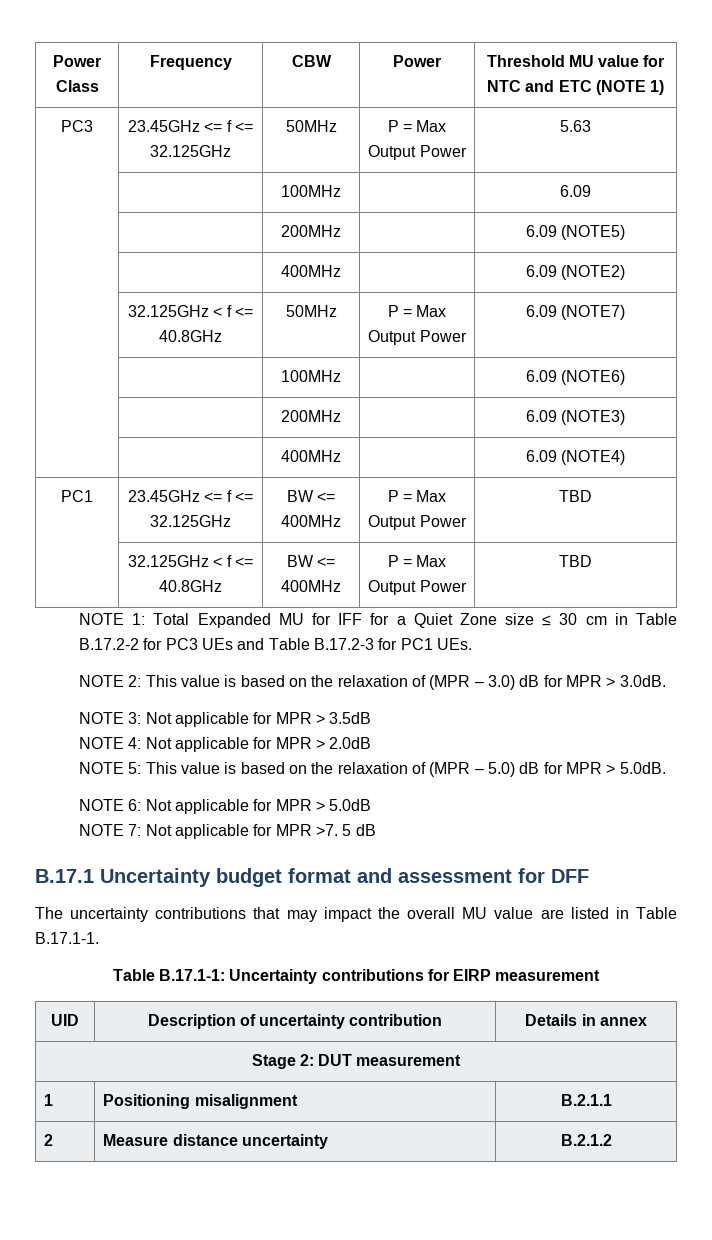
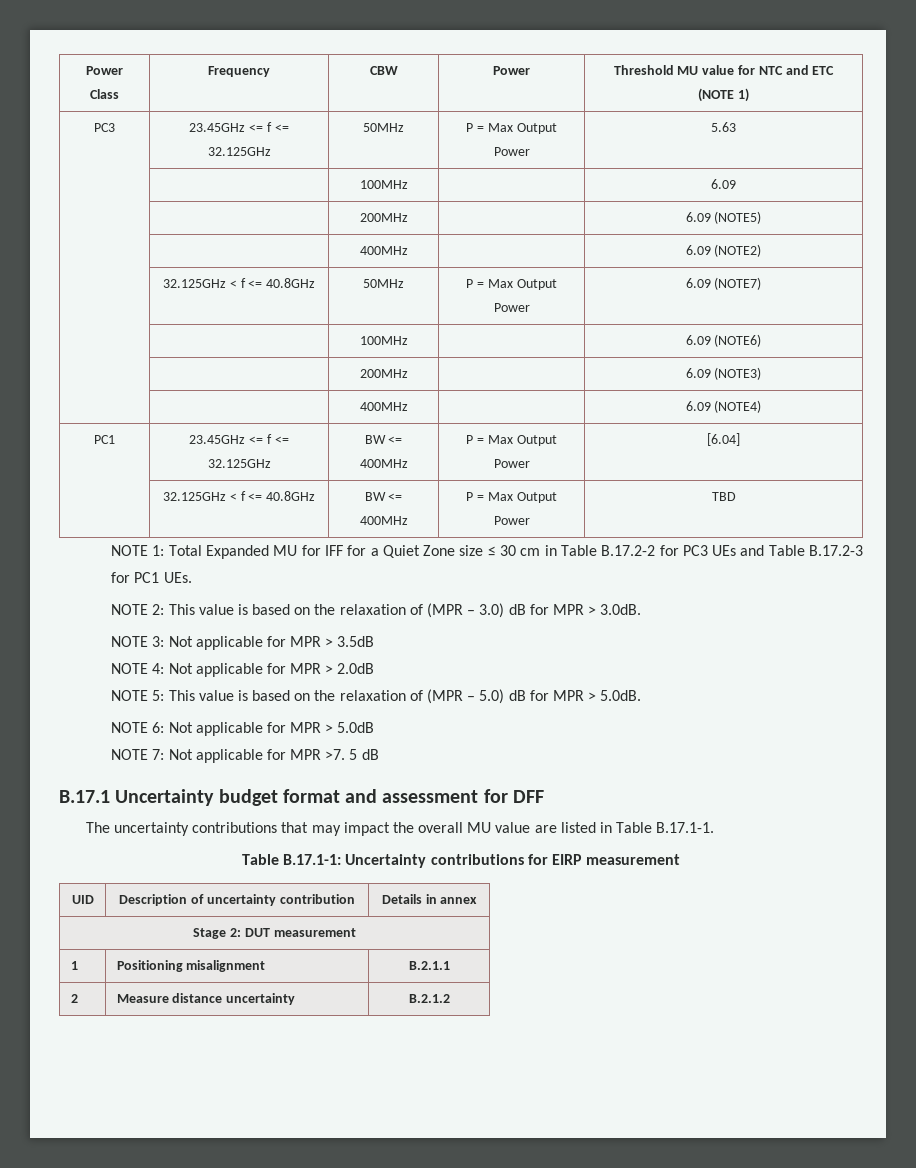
[559,490,592,502] TBD -> [707,433,740,446] [6.04]

